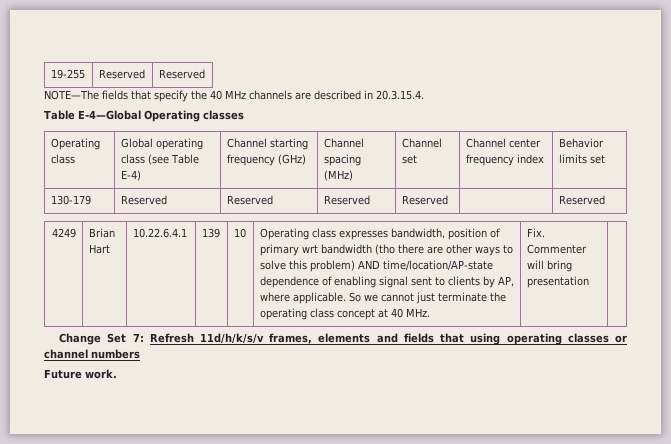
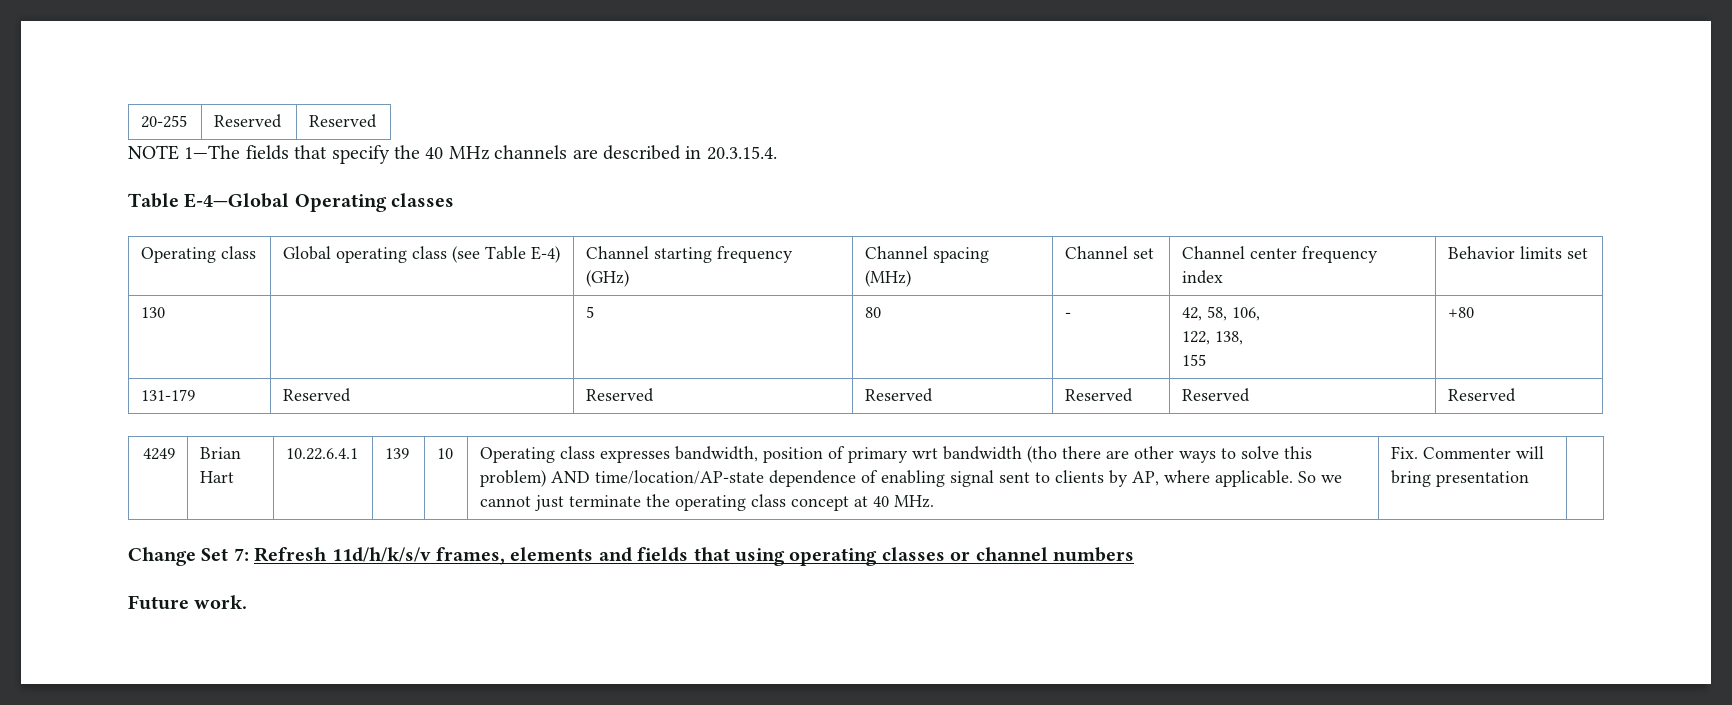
[50,69,85,79] [98,69,145,79] [158,69,205,79] [44,90,99,100] 19-255 | Reserved | Reserved // NOTE—The -> [141,115,188,128] [214,114,283,128] [309,114,378,128] [128,145,241,160] 20-255 | Reserved | Reserved // NOTE 1—The
[50,195,91,205] [120,195,167,205] [226,195,273,205] [323,195,370,205] [401,195,448,205] 130-179 | Reserved | Reserved | Reserved | Reserved | -> [141,307,166,318] [586,306,595,318] [865,307,882,318] [1065,312,1072,318] [1182,306,1261,321] [1182,331,1244,345] [1182,354,1207,366] [1448,307,1475,318] [141,389,196,401] [283,388,352,402] [586,388,655,402] [865,388,934,402] [1065,388,1134,402] [1182,388,1251,402] 130 | | 5 | 80 | - | 42, 58, 106, // 122, 138, // 155 | +80 // 131-179 | Reserved | Reserved | Reserved | Reserved | Reserved

